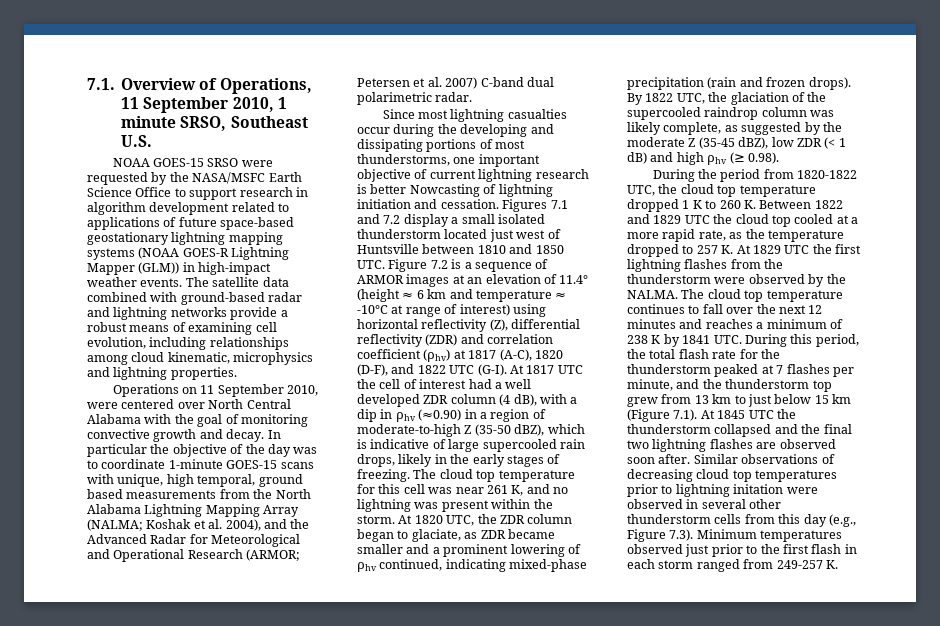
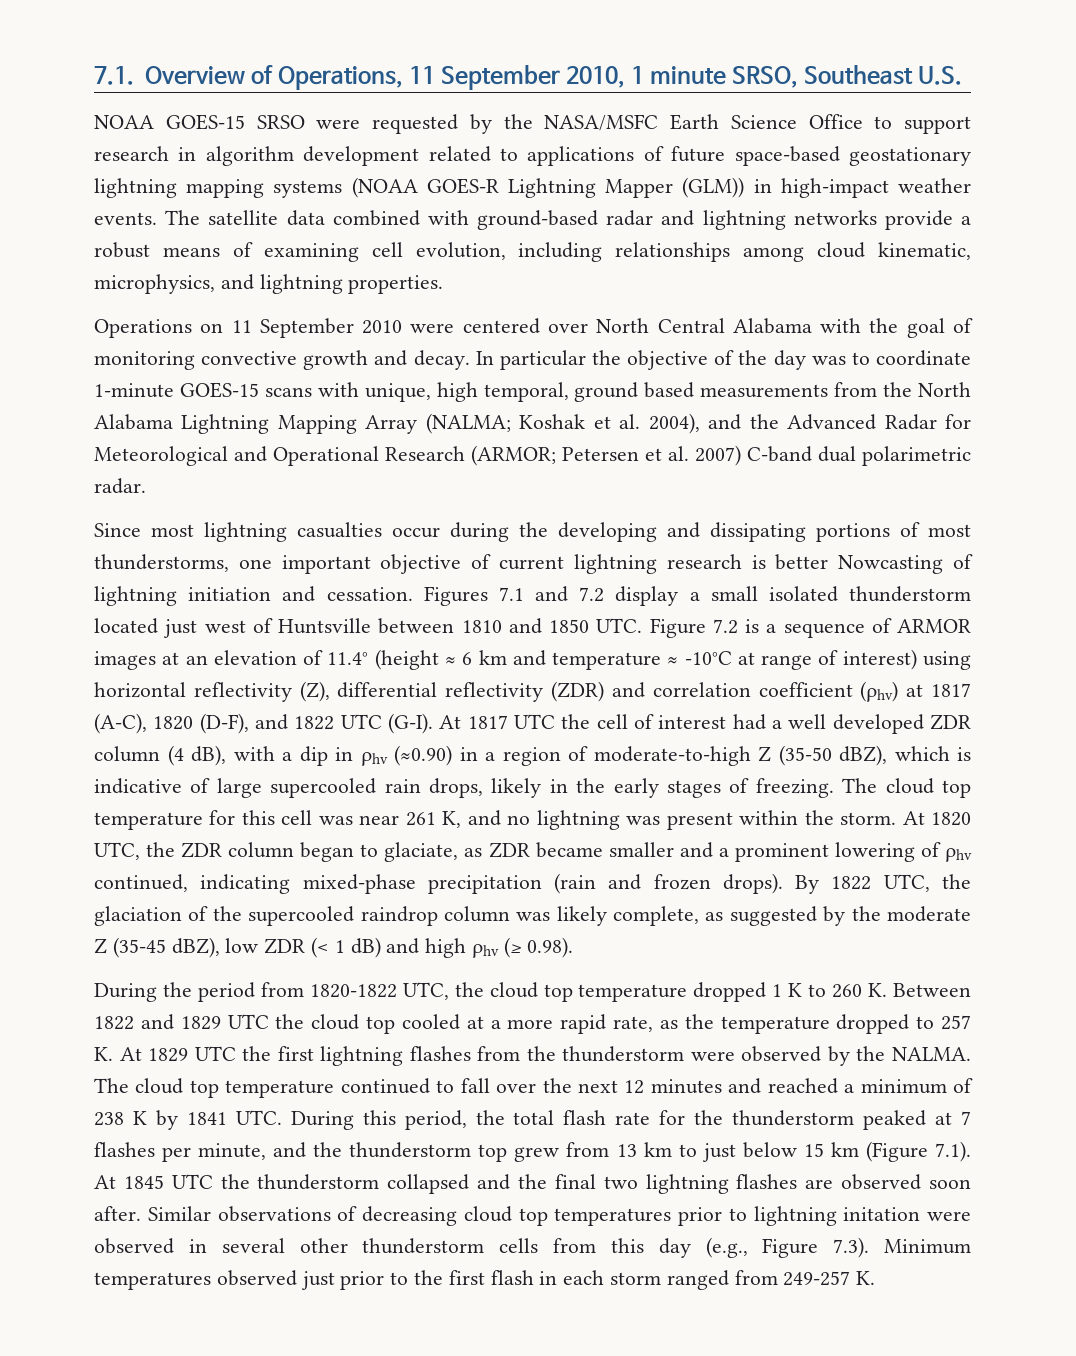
[233,352,314,365] microphysics -> [94,274,215,294] microphysics,
[287,385,319,396] 2010, -> [362,320,403,334] 2010
[627,304,685,314] continues -> [340,1078,430,1094] continued
[705,319,753,329] reaches -> [767,1078,838,1094] reached

